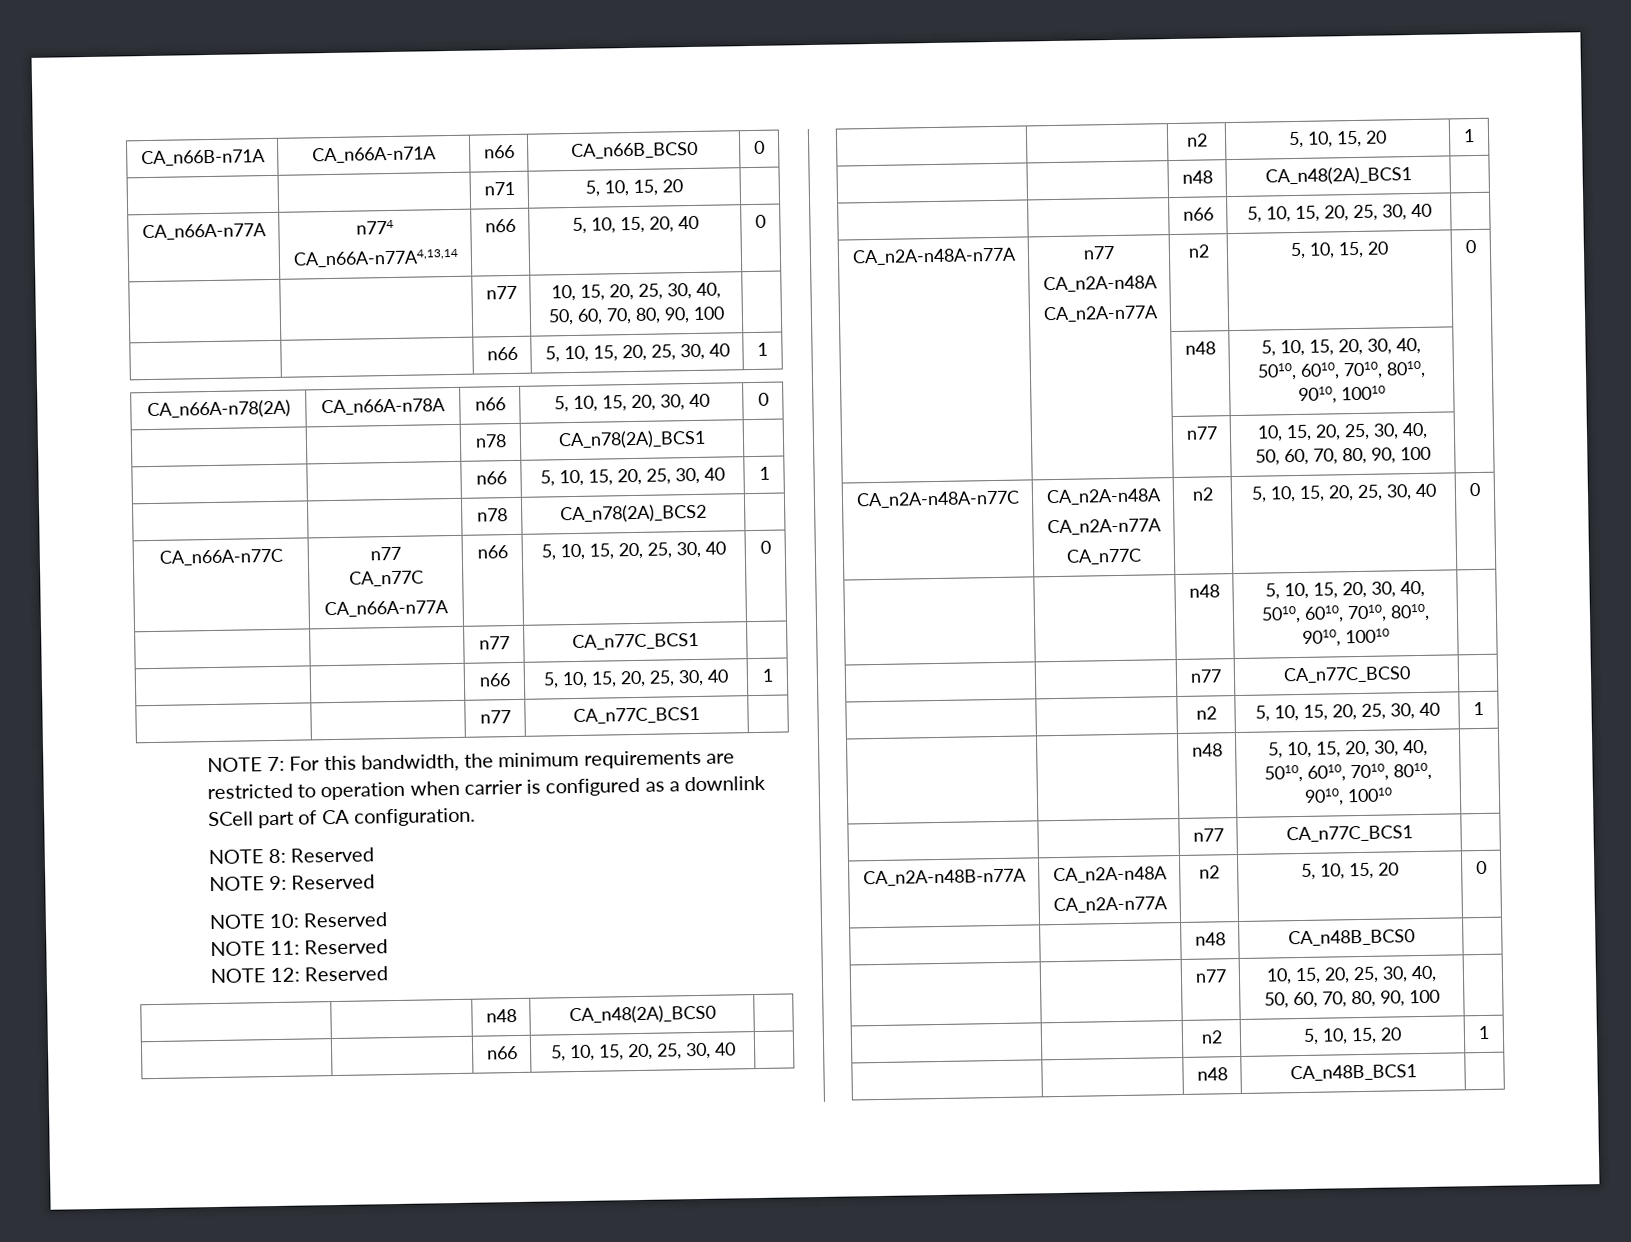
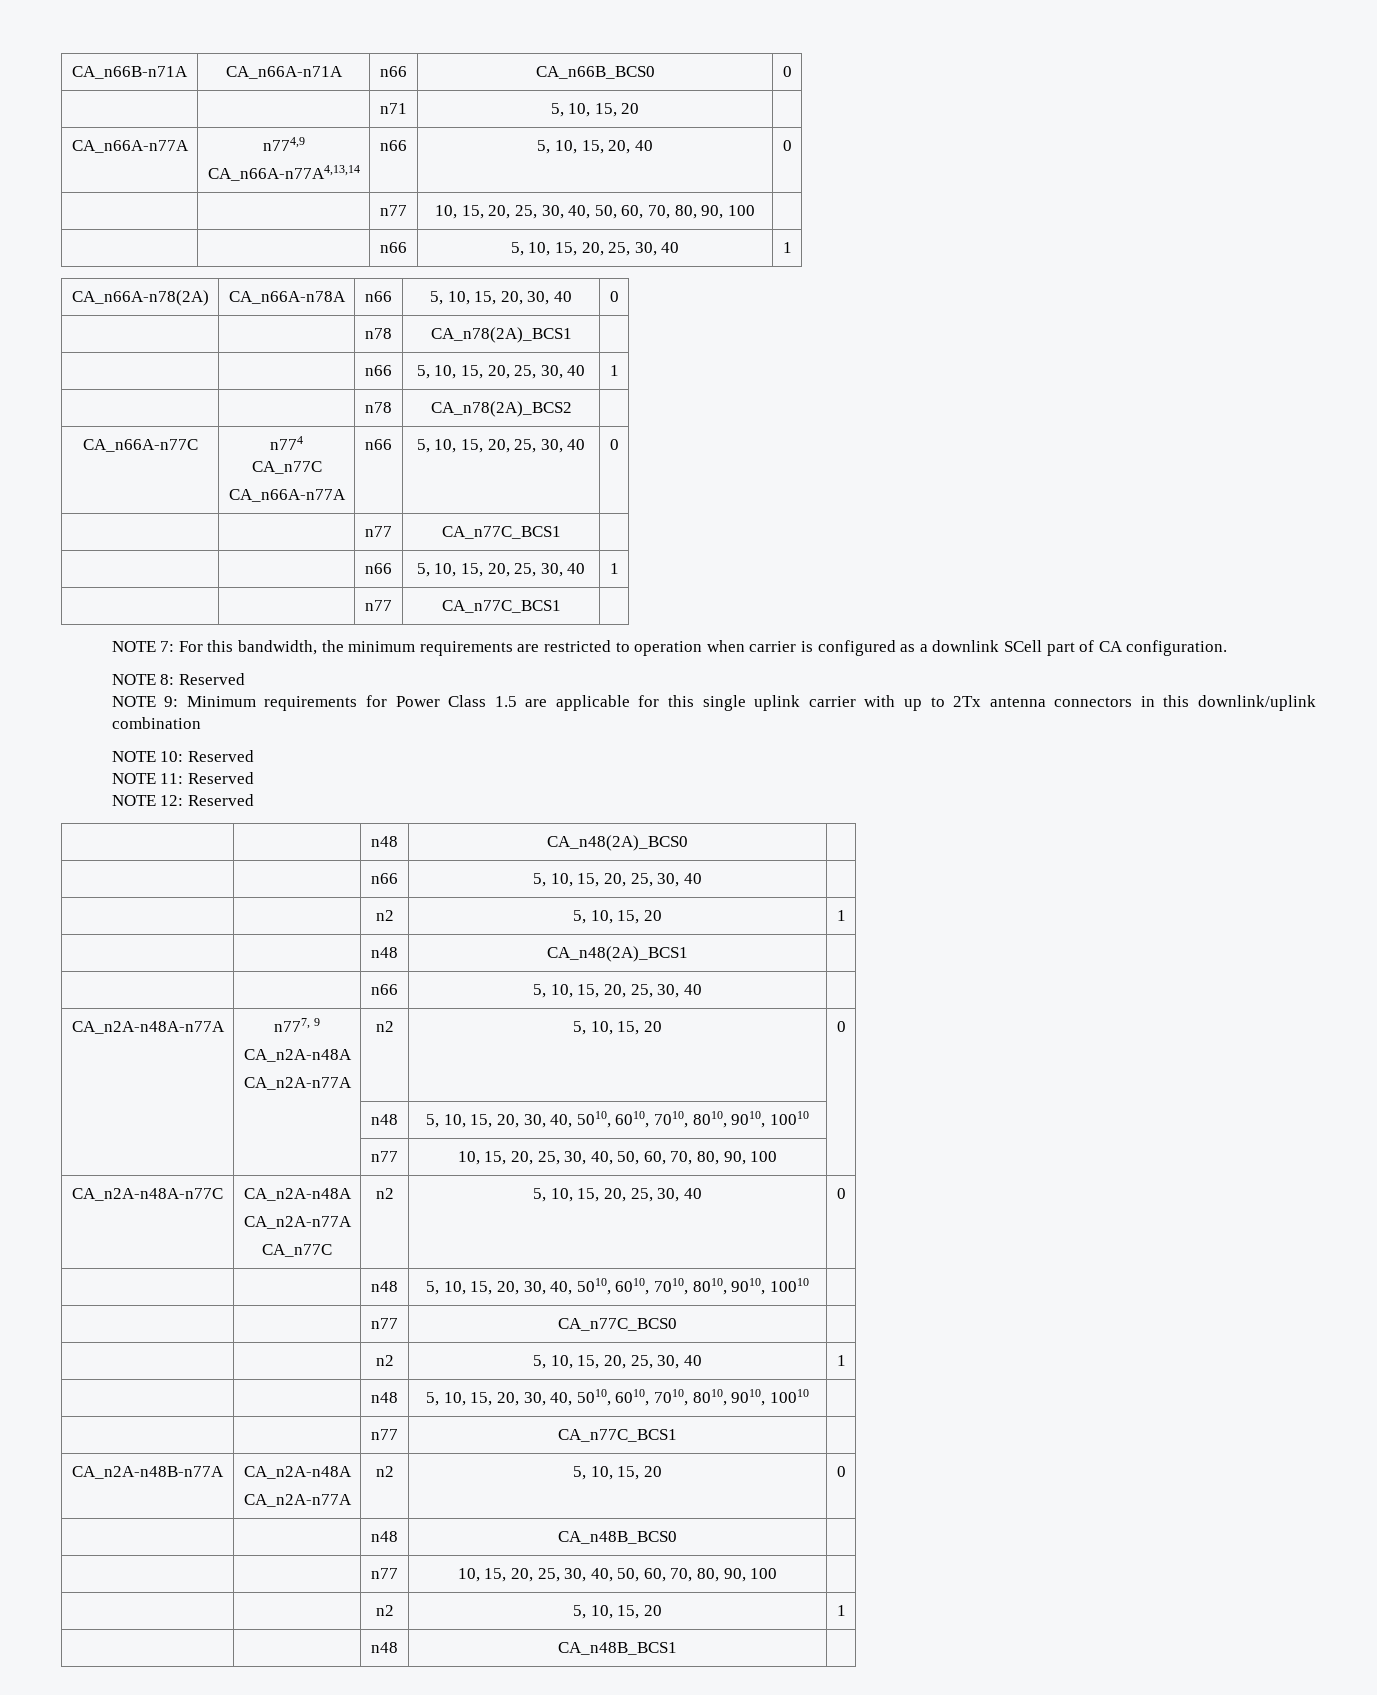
[356,219,394,235] n774 -> [262,137,305,151] n774,9
[369,546,401,561] n77 -> [270,436,303,450] n774
[291,874,376,890] Reserved -> [186,695,1317,711] [111,717,201,729] Minimum requirements for Power Class 1.5 are applicable for this single uplink carrier with up to 2Tx antenna connectors in this downlink/uplink combination
[1083,246,1115,260] n77 -> [273,1018,321,1032] n777, 9

